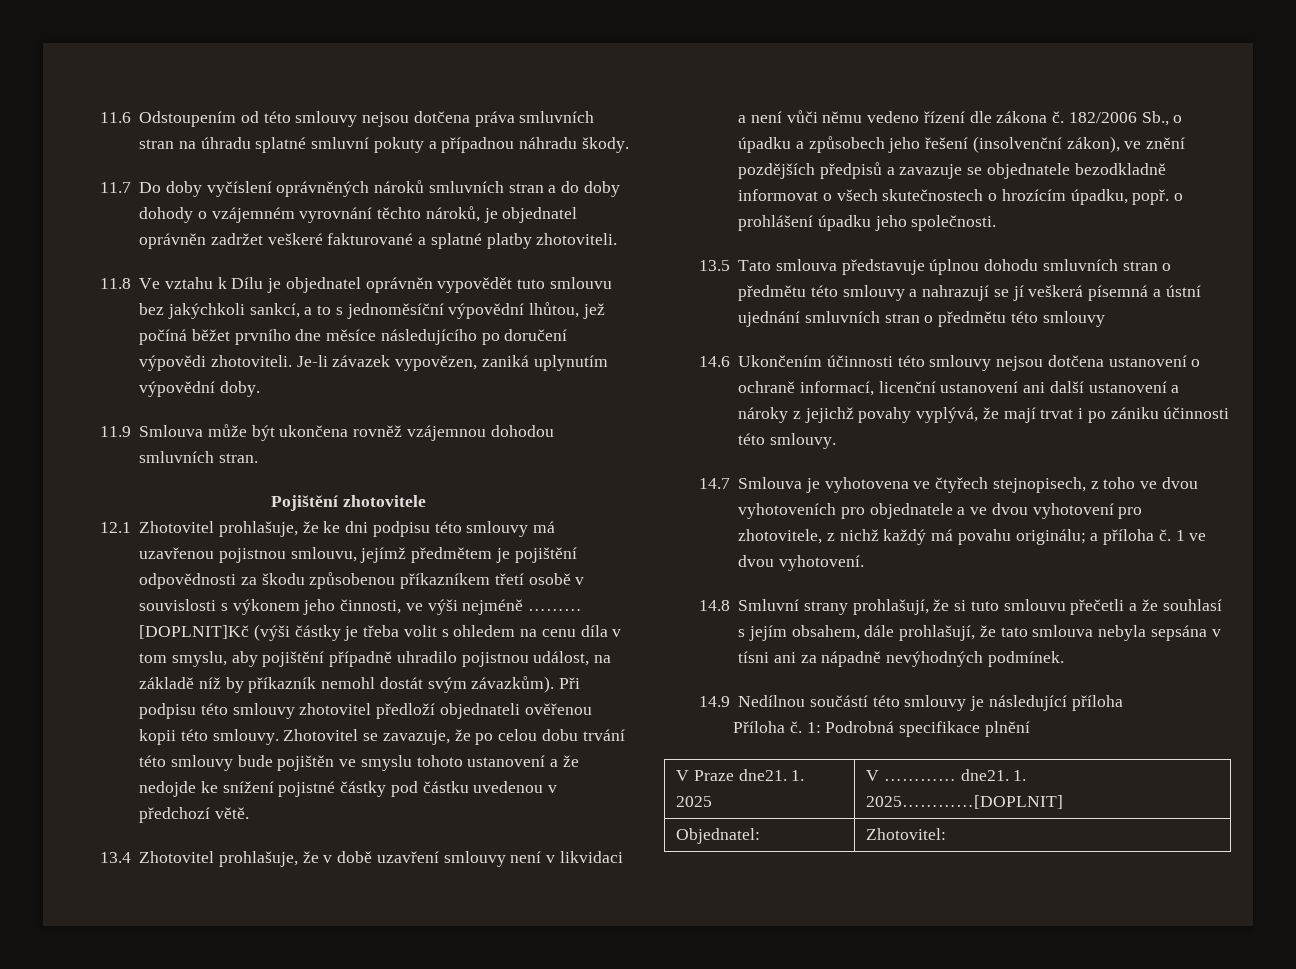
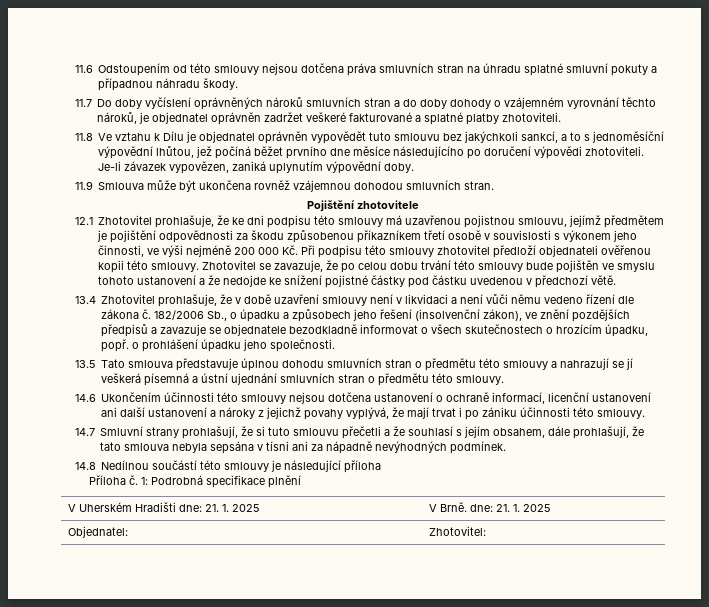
[528,609,583,611] [139,624,622,641] [139,651,612,667] [139,676,555,693] ……… [DOPLNIT]Kč (výši částky je třeba volit s ohledem na cenu díla v tom smyslu, aby pojištění případně uhradilo pojistnou událost, na základě níž by příkazník nemohl dostát svým závazkům). -> [234,245,299,255] 200 000 Kč.
[1042,311,1105,327] smlouvy -> [456,375,505,385] smlouvy.
[738,477,1198,493] [738,503,1143,519] [738,529,1207,545] [738,555,865,571] [698,600,730,611] Smlouva je vyhotovena ve čtyřech stejnopisech, z toho ve dvou vyhotoveních pro objednatele a ve dvou vyhotovení pro zhotovitele, z nichž každý má povahu originálu; a příloha č. 1 ve dvou vyhotovení. // 14.8 -> (95, 432) none
[698,696,730,707] 14.9 -> [74,462,96,470] 14.8
[693,769,787,781] Praze dne21. -> [79,502,220,512] Uherském Hradišti dne: 21.
[883,769,1027,781] [866,795,1064,809] ………… dne21. 1. 2025…………[DOPLNIT] -> [440,502,552,512] Brně. dne: 21. 1. 2025

